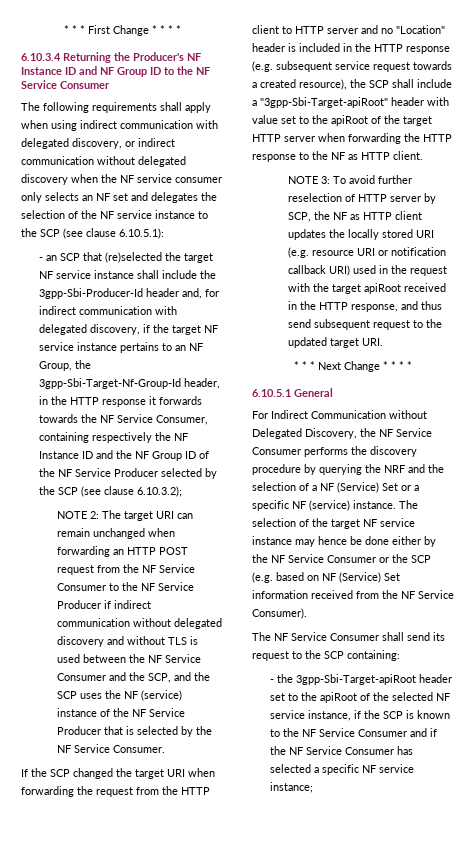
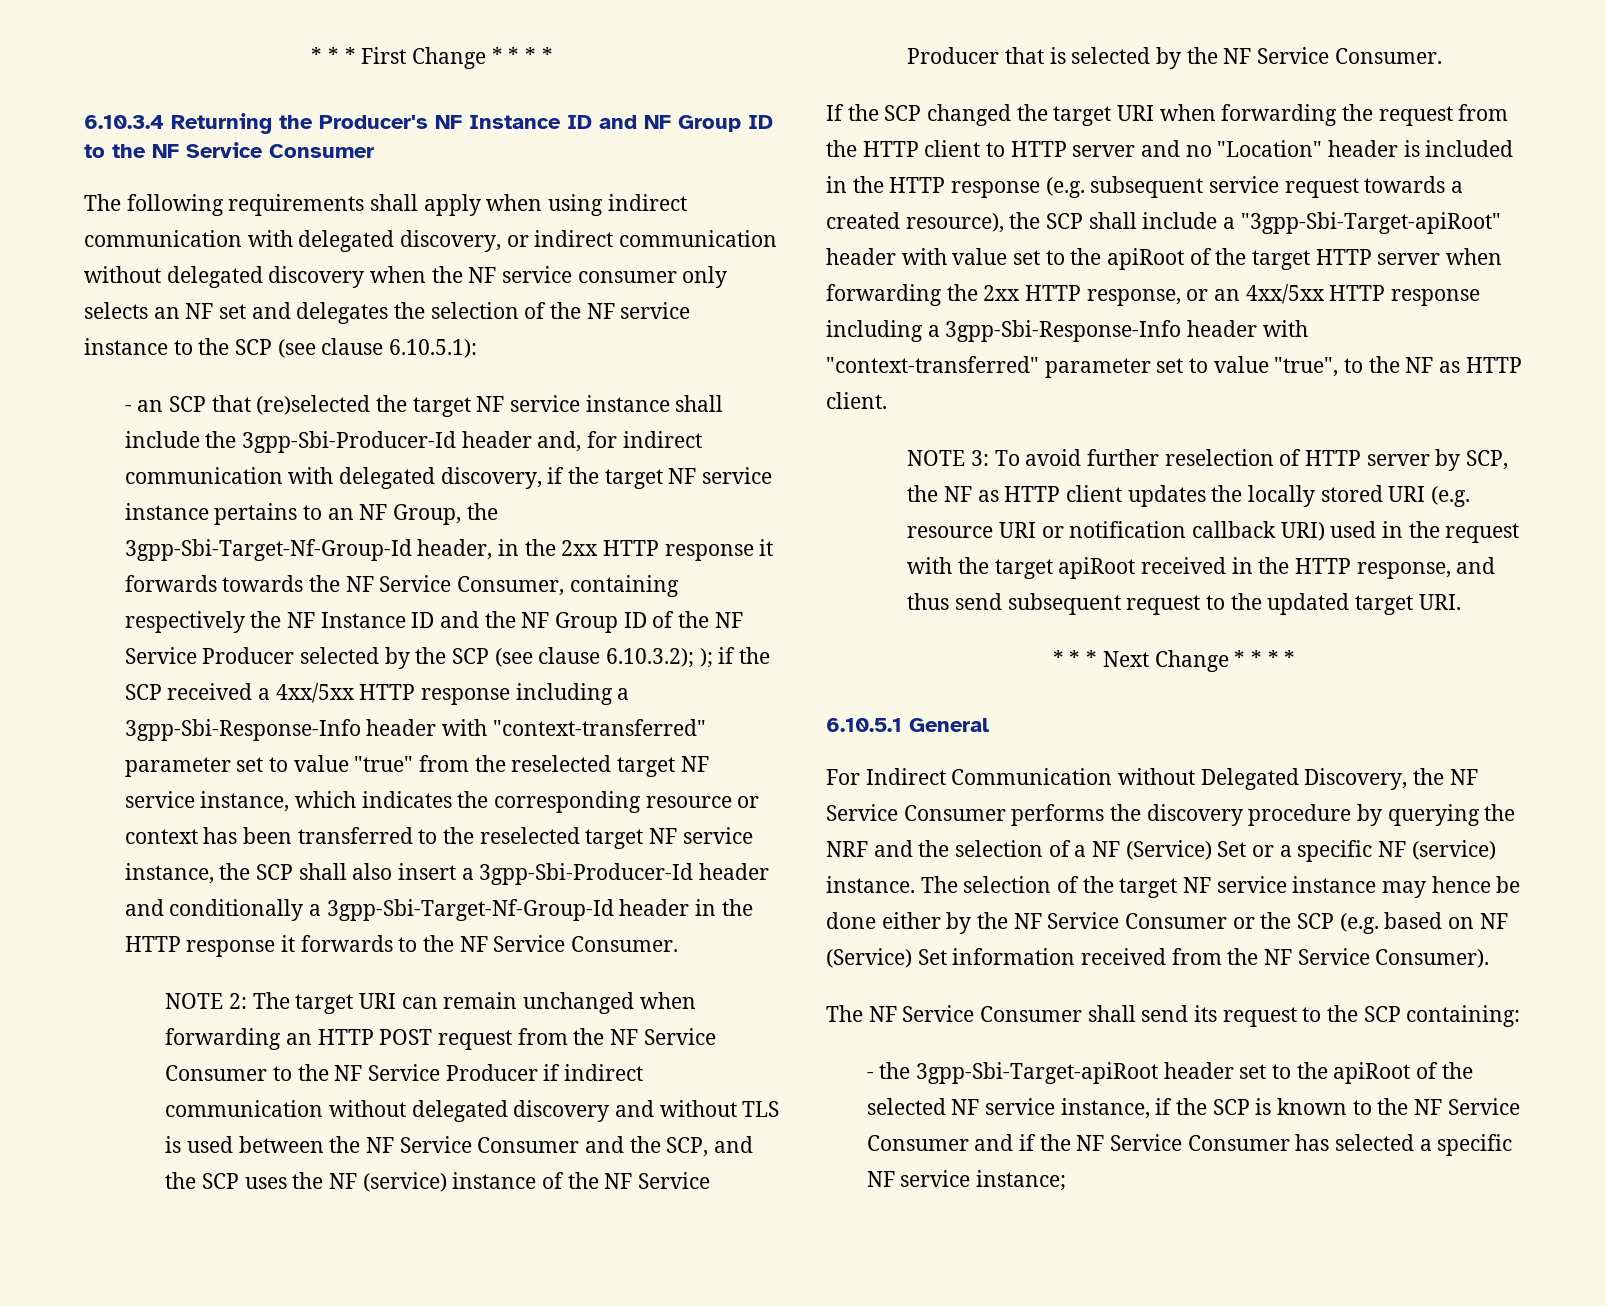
(67, 400) none -> [561,540,599,556] 2xx
(182, 491) none -> [699,647,770,668] [124,683,630,705] [124,719,706,741] [124,755,709,777] [124,791,760,813] [124,827,753,849] [124,863,769,885] [124,899,753,921] [124,935,678,957] ); if the SCP received a 4xx/5xx HTTP response including a 3gpp-Sbi-Response-Info header with "context-transferred" parameter set to value "true" from the reselected target NF service instance, which indicates the corresponding resource or context has been transferred to the reselected target NF service instance, the SCP shall also insert a 3gpp-Sbi-Producer-Id header and conditionally a 3gpp-Sbi-Target-Nf-Group-Id header in the HTTP response it forwards to the NF Service Consumer.
[423,134,452,142] [252,154,296,162] HTTP response -> [983,284,1481,306] [826,320,1308,342] [826,356,1339,378] 2xx HTTP response, or an 4xx/5xx HTTP response including a 3gpp-Sbi-Response-Info header with "context-transferred" parameter set to value "true",

